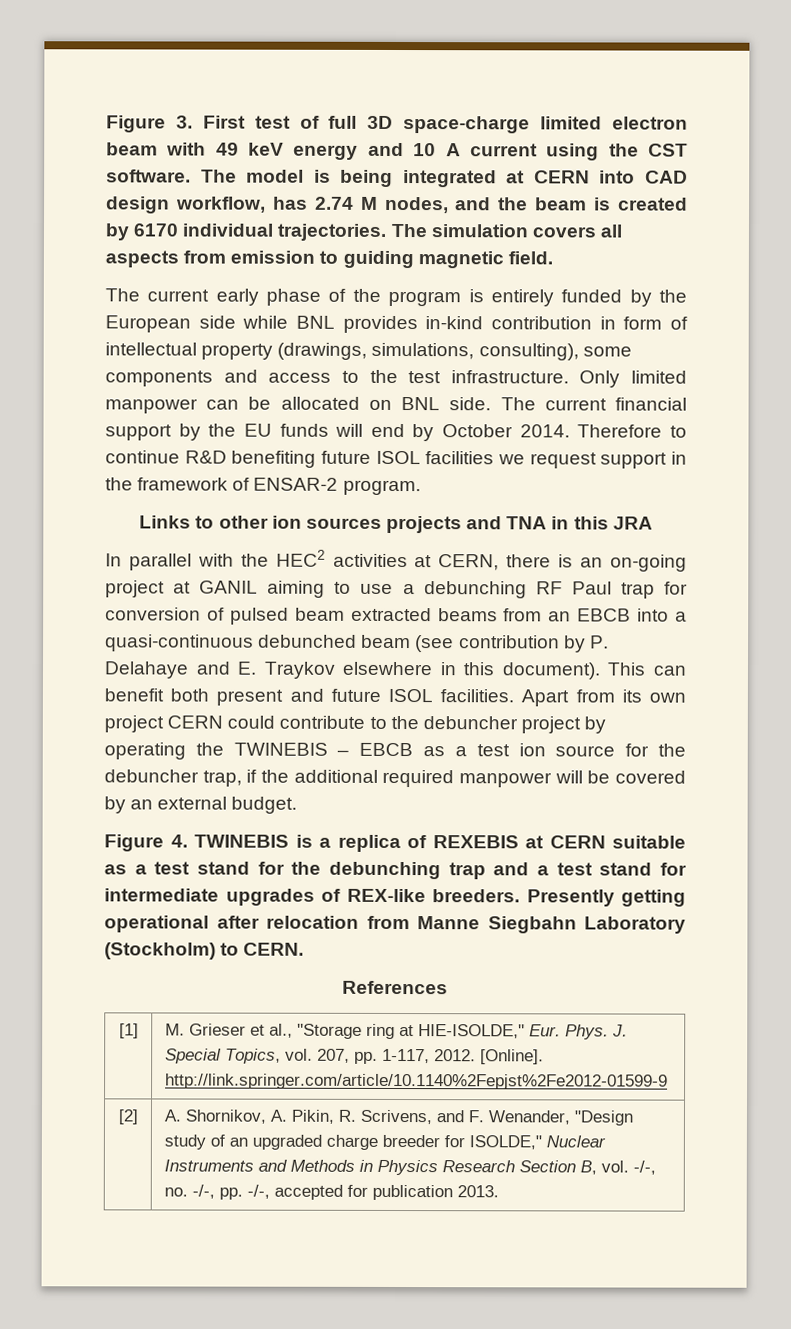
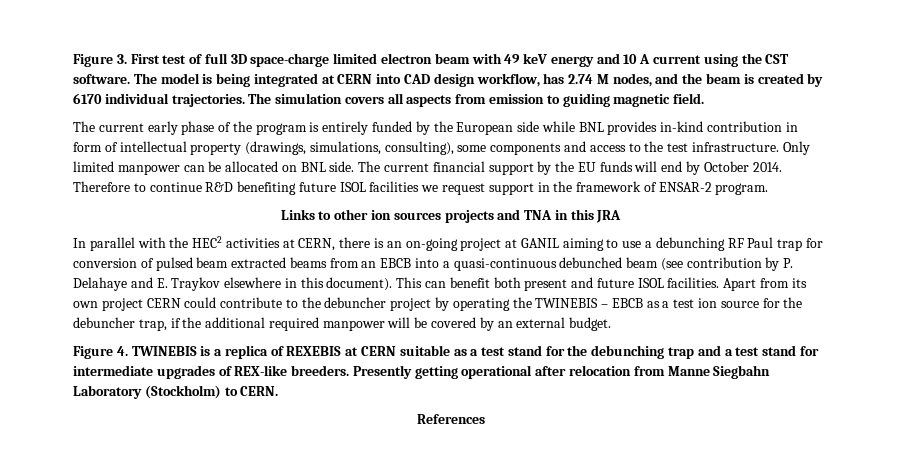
[119,1023,140,1039] [164,1023,628,1040] [164,1048,544,1065] [164,1073,668,1090] [118,1109,139,1125] [163,1109,633,1126] [163,1134,606,1150] [163,1159,656,1176] [163,1184,499,1201] // [1] | M. Grieser et al., "Storage ring at HIE-ISOLDE," Eur. Phys. J. Special Topics, vol. 207, pp. 1-117, 2012. [Online]. http://link.springer.com/article/10.1140%2Fepjst%2Fe2012-01599-9 // [2] | A. Shornikov, A. Pikin, R. Scrivens, and F. Wenander, "Design study of an upgraded charge breeder for ISOLDE," Nuclear Instruments and Methods in Physics Research Section B, vol. -/-, no. -/-, pp. -/-, accepted for publication 2013. -> (485, 419) none

